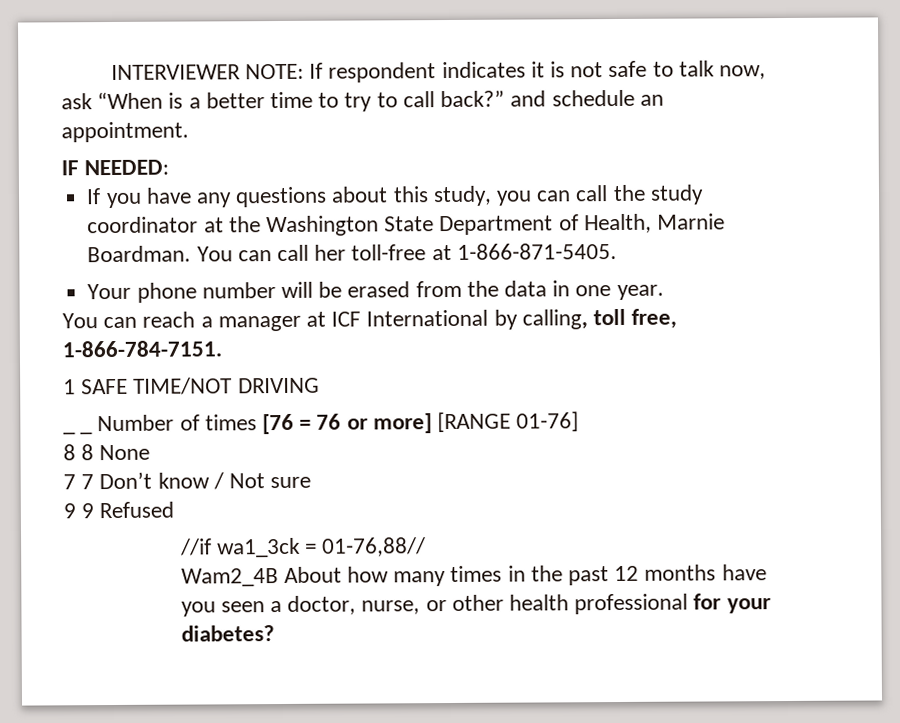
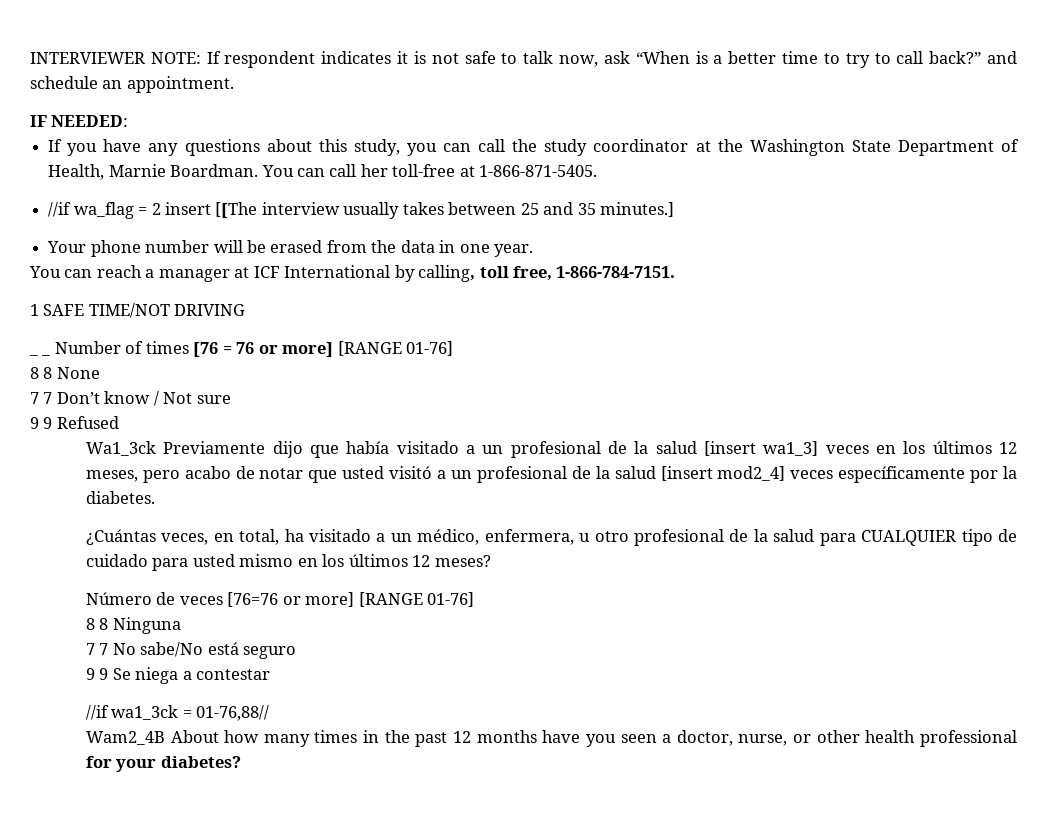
(617, 251) none -> [48,202,675,219] // //if wa_flag = 2 insert [[The interview usually takes between 25 and 35 minutes.]
(175, 510) none -> [85,441,1017,458] [85,466,1018,483] [85,491,155,504] [85,529,1017,546] [85,554,491,571] [85,592,475,607] [85,617,181,634] [85,642,297,659] [85,667,271,684] // Wa1_3ck Previamente dijo que había visitado a un profesional de la salud [insert wa1_3] veces en los últimos 12 meses, pero acabo de notar que usted visitó a un profesional de la salud [insert mod2_4] veces específicamente por la diabetes. // ¿Cuántas veces, en total, ha visitado a un médico, enfermera, u otro profesional de la salud para CUALQUIER tipo de cuidado para usted mismo en los últimos 12 meses? // Número de veces [76=76 or more] [RANGE 01-76] // 8 8 Ninguna // 7 7 No sabe/No está seguro // 9 9 Se niega a contestar

